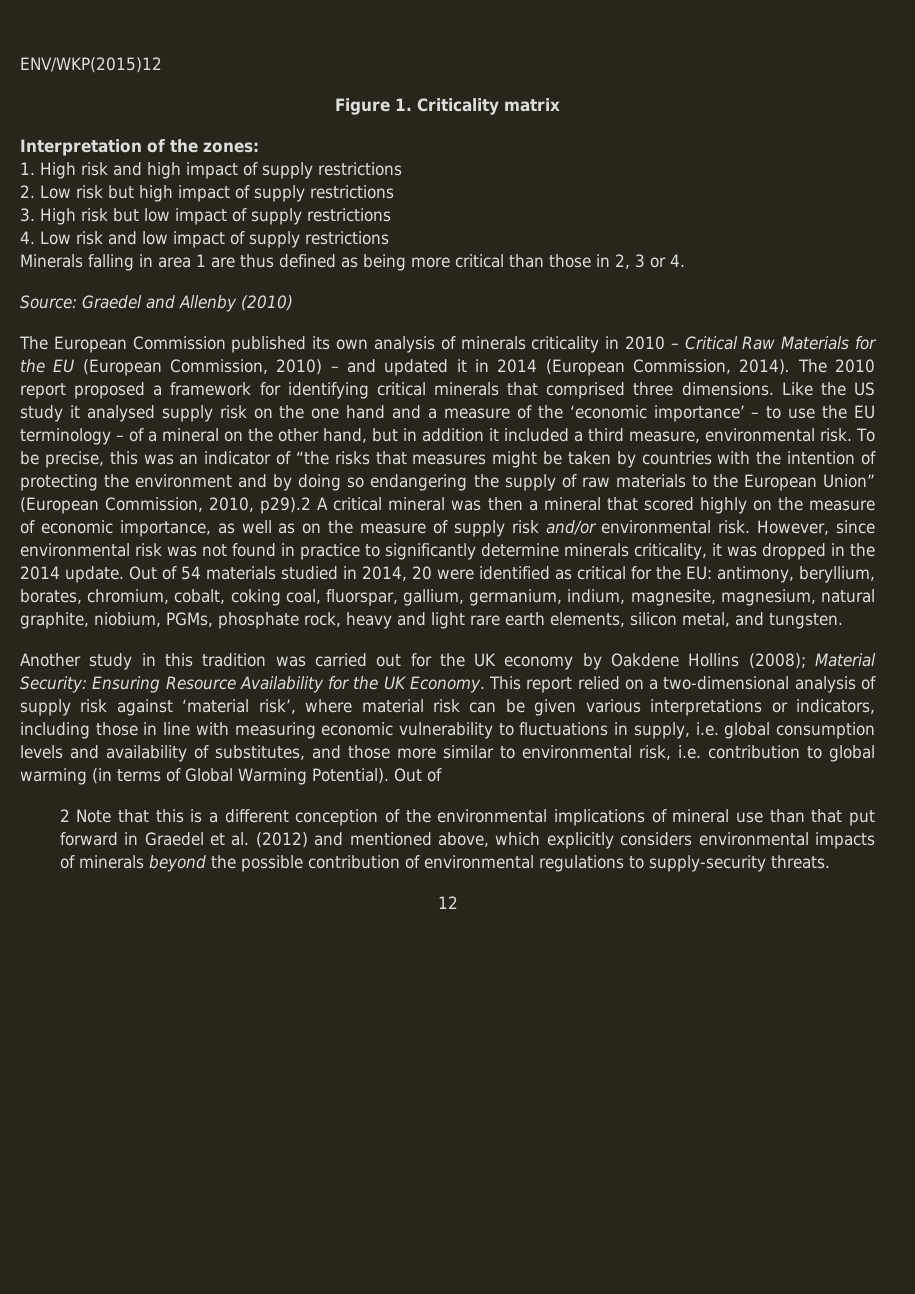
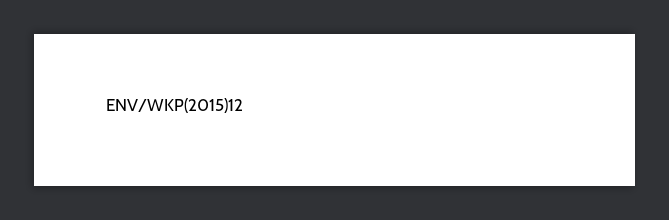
[335,98,560,115] [20,139,259,156] [20,162,402,179] [20,185,394,202] [20,208,391,225] [20,231,389,248] [20,254,685,271] [20,295,293,312] [19,336,877,353] [20,359,876,376] [20,382,875,399] [20,405,875,422] [20,428,876,445] [20,451,877,468] [20,474,876,491] [20,497,875,514] [20,520,875,537] [20,543,875,560] [20,566,875,583] [20,589,875,606] [20,612,843,629] [20,653,876,670] [20,676,876,693] [20,699,876,716] [20,722,875,739] [20,745,875,762] [20,768,442,785] [59,809,875,826] [59,832,875,849] [59,855,830,872] [437,896,458,909] // Figure 1. Criticality matrix // Interpretation of the zones: // 1. High risk and high impact of supply restrictions // 2. Low risk but high impact of supply restrictions // 3. High risk but low impact of supply restrictions // 4. Low risk and low impact of supply restrictions // Minerals falling in area 1 are thus defined as being more critical than those in 2, 3 or 4. // Source: Graedel and Allenby (2010) // The European Commission published its own analysis of minerals criticality in 2010 – Critical Raw Materials for the EU (European Commission, 2010) – and updated it in 2014 (European Commission, 2014). The 2010 report proposed a framework for identifying critical minerals that comprised three dimensions. Like the US study it analysed supply risk on the one hand and a measure of the ‘economic importance’ – to use the EU terminology – of a mineral on the other hand, but in addition it included a third measure, environmental risk. To be precise, this was an indicator of “the risks that measures might be taken by countries with the intention of protecting the environment and by doing so endangering the supply of raw materials to the European Union” (European Commission, 2010, p29).2 A critical mineral was then a mineral that scored highly on the measure of economic importance, as well as on the measure of supply risk and/or environmental risk. However, since environmental risk was not found in practice to significantly determine minerals criticality, it was dropped in the 2014 update. Out of 54 materials studied in 2014, 20 were identified as critical for the EU: antimony, beryllium, borates, chromium, cobalt, coking coal, fluorspar, gallium, germanium, indium, magnesite, magnesium, natural graphite, niobium, PGMs, phosphate rock, heavy and light rare earth elements, silicon metal, and tungsten. // Another study in this tradition was carried out for the UK economy by Oakdene Hollins (2008); Material Security: Ensuring Resource Availability for the UK Economy. This report relied on a two-dimensional analysis of supply risk against ‘material risk’, where material risk can be given various interpretations or indicators, including those in line with measuring economic vulnerability to fluctuations in supply, i.e. global consumption levels and availability of substitutes, and those more similar to environmental risk, i.e. contribution to global warming (in terms of Global Warming Potential). Out of // 2 Note that this is a different conception of the environmental implications of mineral use than that put forward in Graedel et al. (2012) and mentioned above, which explicitly considers environmental impacts of minerals beyond the possible contribution of environmental regulations to supply-security threats. // 12 -> (243, 105) none

